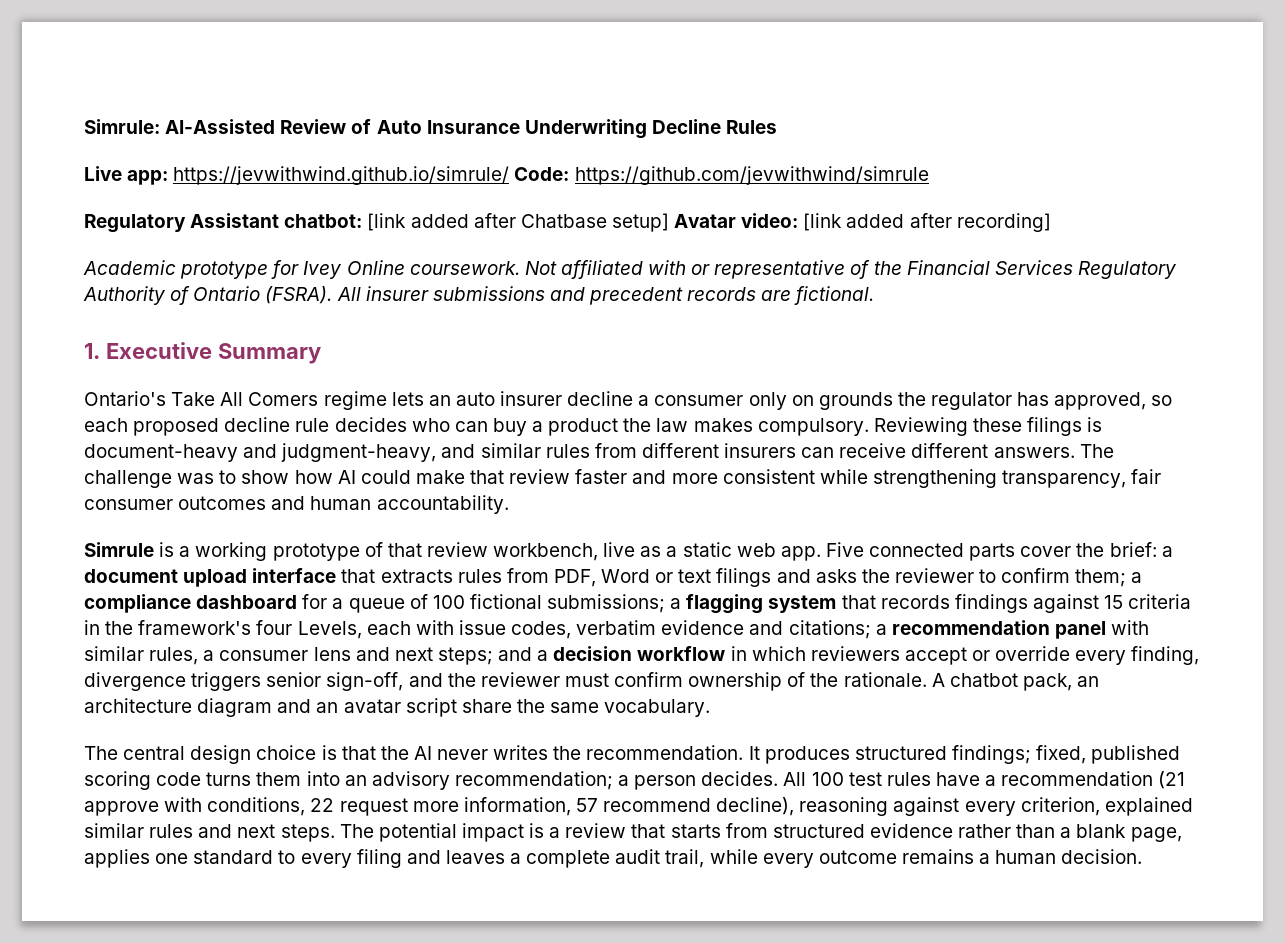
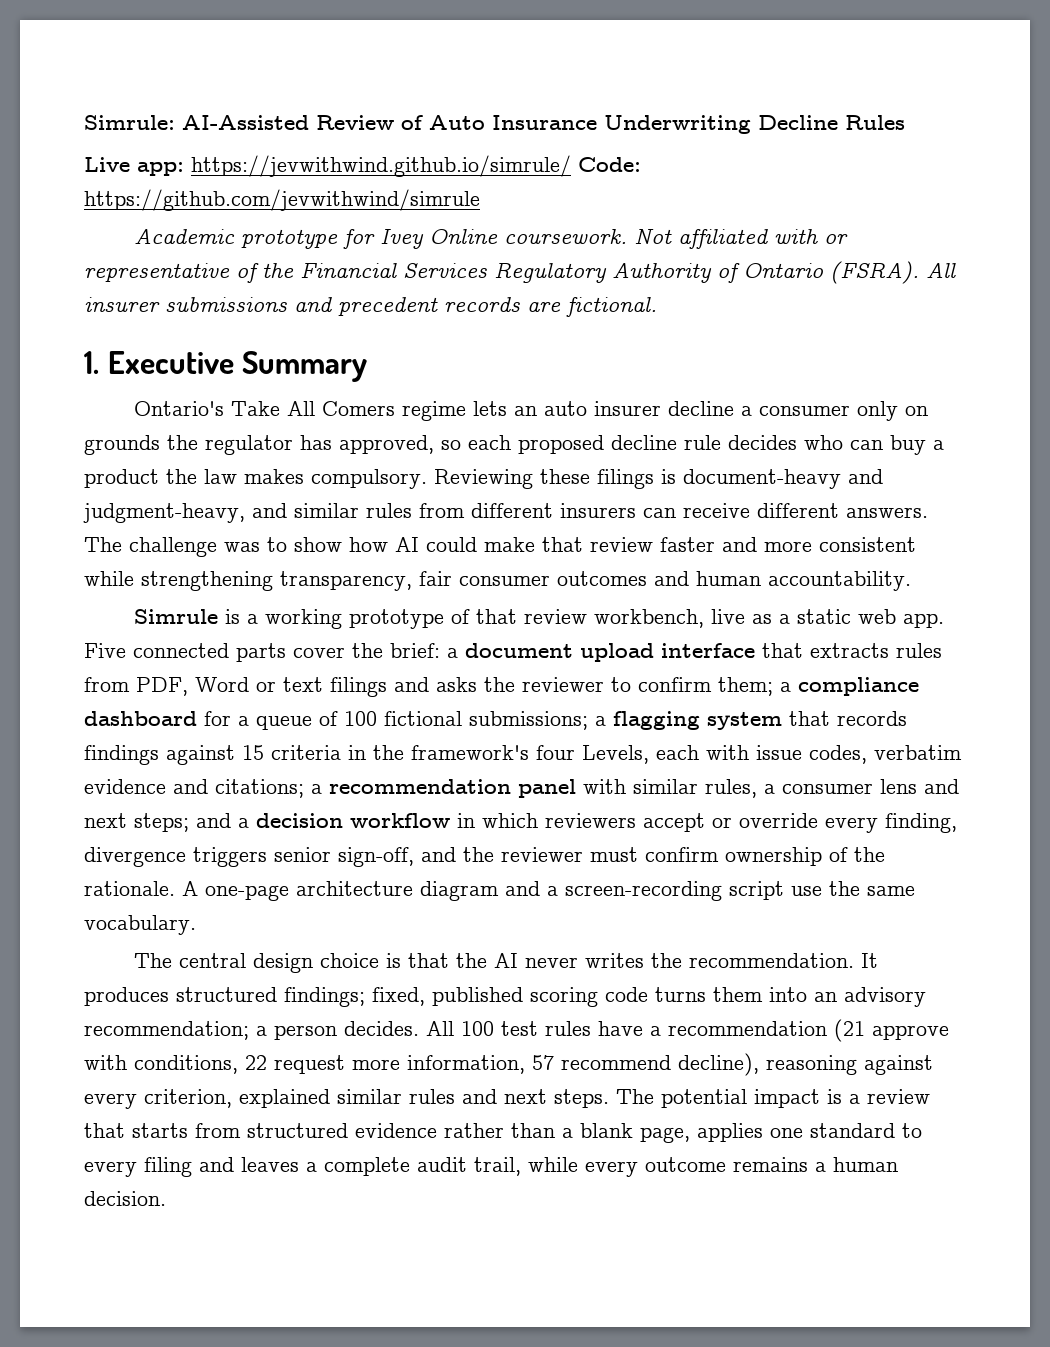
[84,213,1051,233] // Regulatory Assistant chatbot: [link added after Chatbase setup] Avatar video: [link added after recording] -> (480, 200) none
[949,673,1100,691] [84,698,512,717] chatbot pack, an architecture diagram and an avatar script share -> [205,881,822,901] one-page architecture diagram and a screen-recording script use

